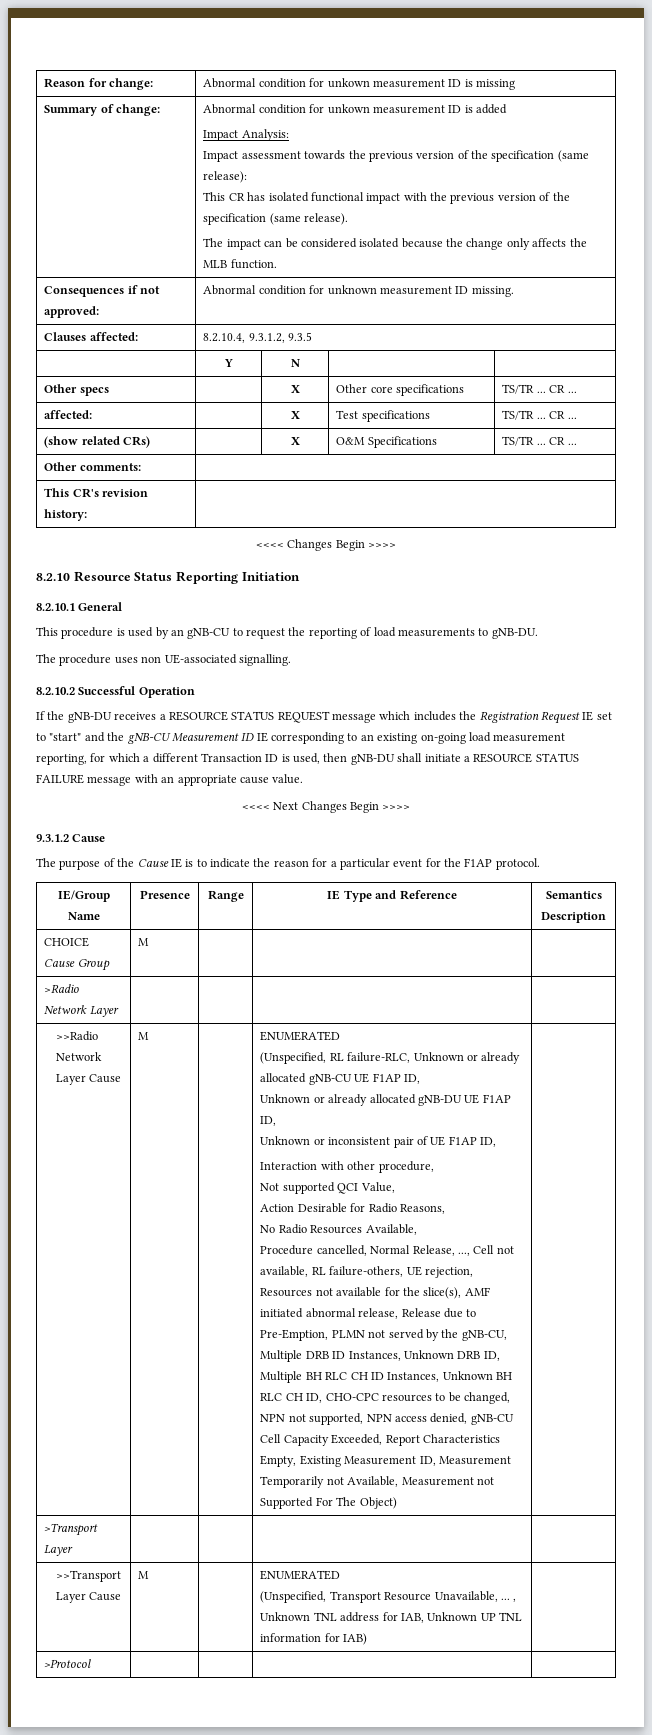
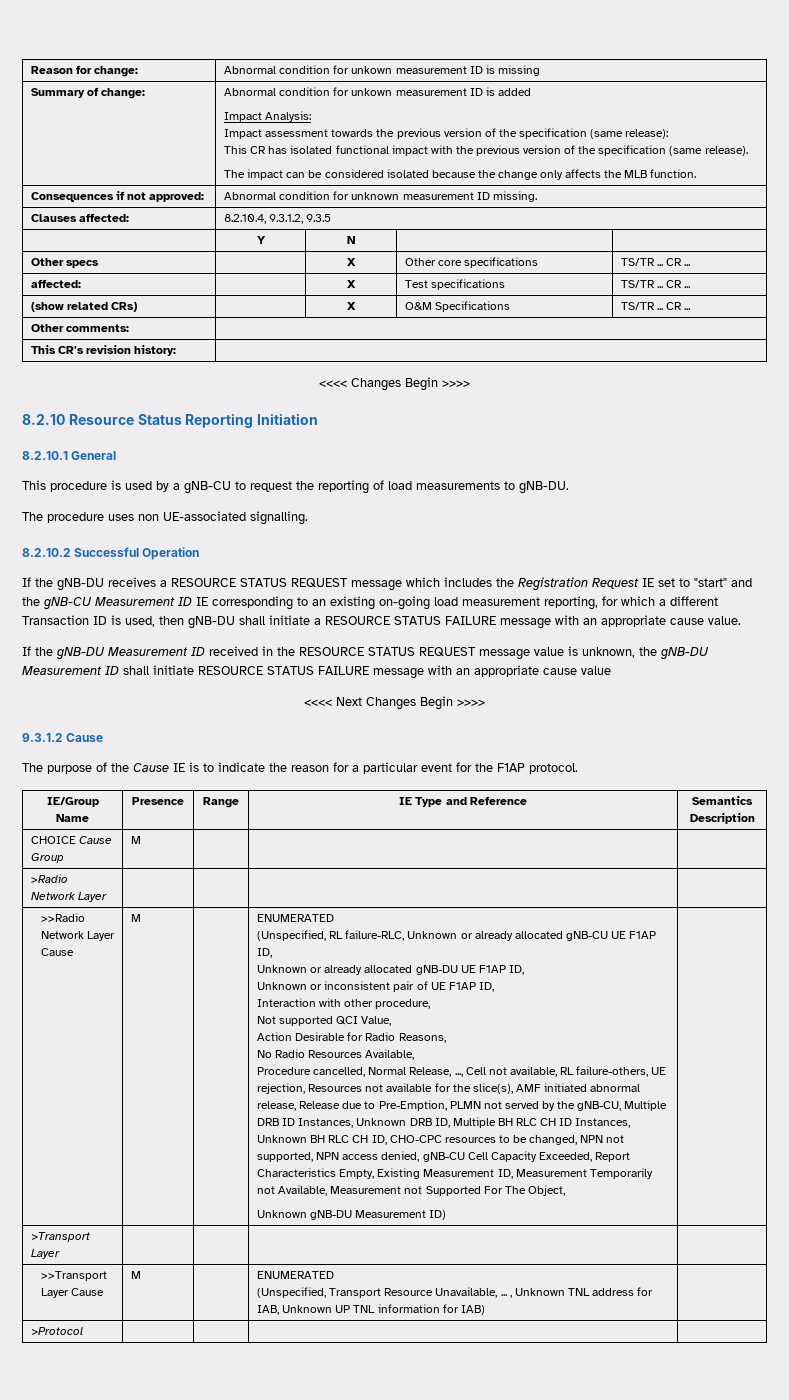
[170,629,184,636] an -> [173,483,180,490] a
(304, 779) none -> [22,646,709,660] [22,665,611,679] // If the gNB-DU Measurement ID received in the RESOURCE STATUS REQUEST message value is unknown, the gNB-DU Measurement ID shall initiate RESOURCE STATUS FAILURE message with an appropriate cause value
[359,1497,397,1509] Object) -> [527,1185,565,1196] [257,1210,447,1220] Object, // Unknown gNB-DU Measurement ID)

